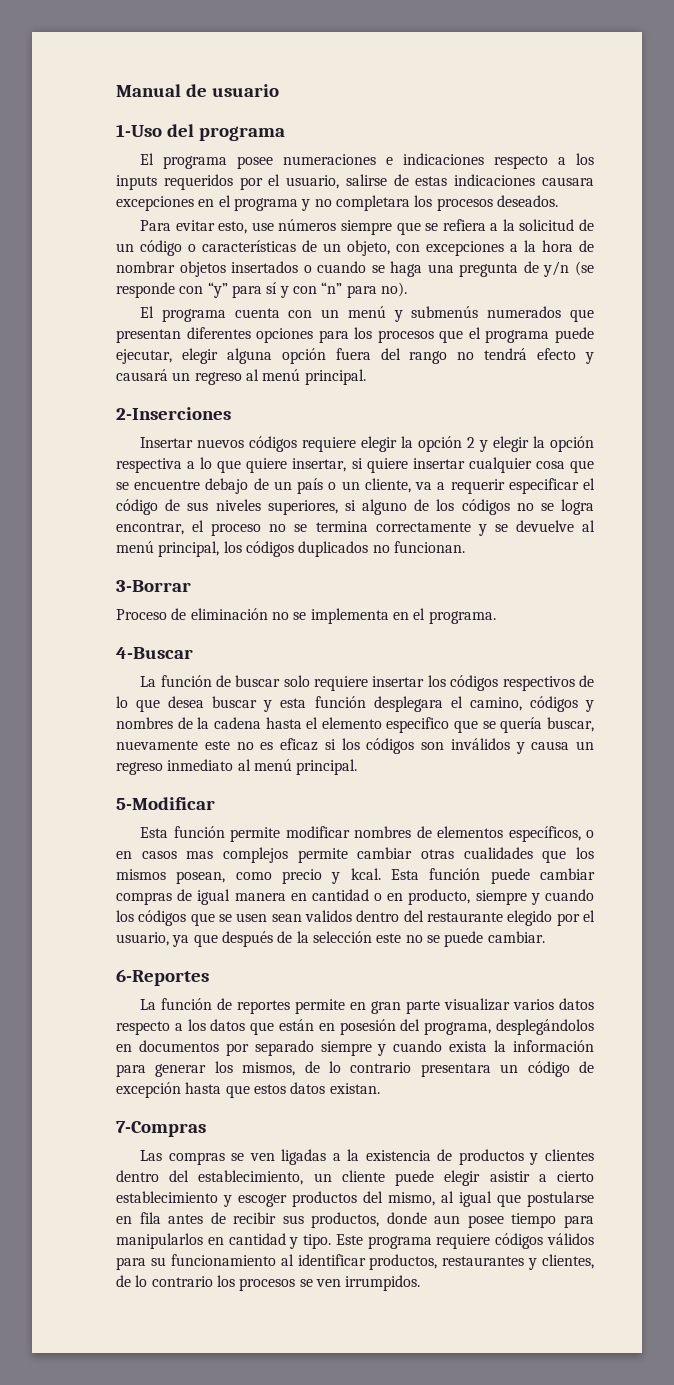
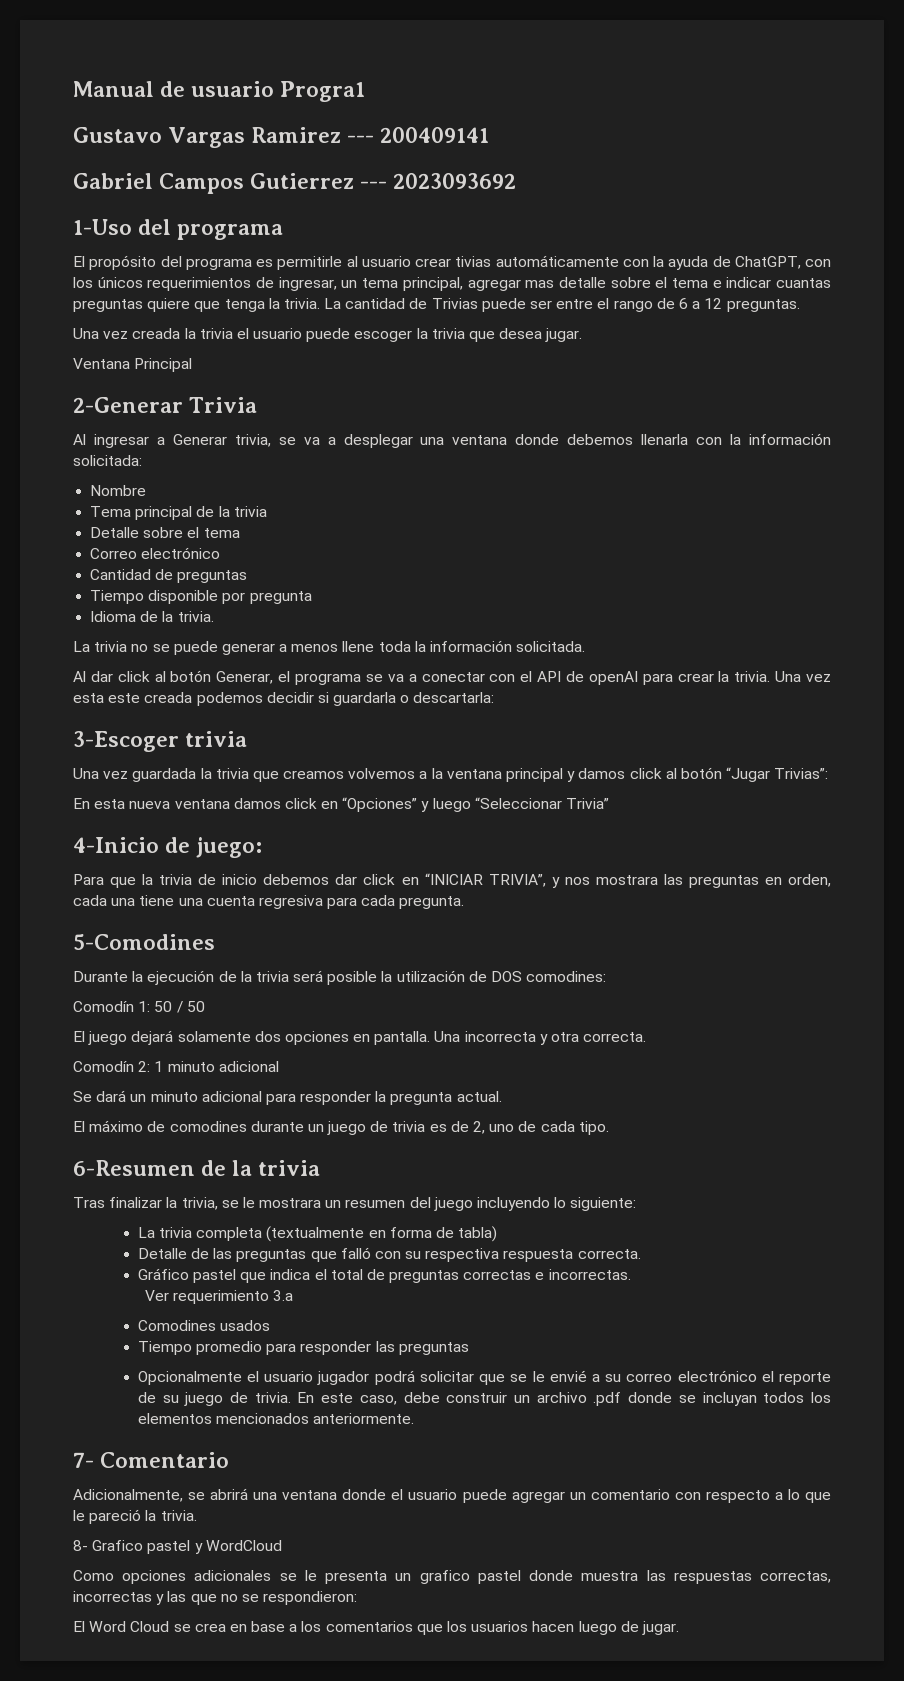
[116,124,285,141] [140,153,594,169] [116,174,594,190] [116,195,558,211] [140,219,594,235] [116,240,594,256] [116,261,595,277] [116,282,407,298] [140,306,595,322] [116,327,594,343] [116,348,594,364] [116,369,366,385] [116,407,231,420] [140,436,595,452] [116,457,594,473] [116,478,595,494] [116,499,595,515] [116,520,595,536] [116,541,465,557] [116,580,191,592] [116,608,496,624] [116,647,193,659] [140,675,595,691] [116,696,595,712] [116,717,594,733] [116,738,594,754] [116,759,358,775] [116,797,215,810] [140,826,594,842] [116,847,594,863] [116,868,595,884] [116,889,594,905] [116,910,595,926] [116,931,545,947] [116,969,209,986] [140,998,594,1014] [116,1019,594,1035] [116,1040,595,1056] [116,1061,594,1077] [116,1082,380,1098] [116,1121,206,1137] [140,1149,594,1165] [116,1170,594,1186] [116,1191,594,1207] [116,1212,595,1228] [116,1233,594,1249] [116,1254,594,1270] [116,1275,421,1291] // 1-Uso del programa // El programa posee numeraciones e indicaciones respecto a los inputs requeridos por el usuario, salirse de estas indicaciones causara excepciones en el programa y no completara los procesos deseados. // Para evitar esto, use números siempre que se refiera a la solicitud de un código o características de un objeto, con excepciones a la hora de nombrar objetos insertados o cuando se haga una pregunta de y/n (se responde con “y” para sí y con “n” para no). // El programa cuenta con un menú y submenús numerados que presentan diferentes opciones para los procesos que el programa puede ejecutar, elegir alguna opción fuera del rango no tendrá efecto y causará un regreso al menú principal. // 2-Inserciones // Insertar nuevos códigos requiere elegir la opción 2 y elegir la opción respectiva a lo que quiere insertar, si quiere insertar cualquier cosa que se encuentre debajo de un país o un cliente, va a requerir especificar el código de sus niveles superiores, si alguno de los códigos no se logra encontrar, el proceso no se termina correctamente y se devuelve al menú principal, los códigos duplicados no funcionan. // 3-Borrar // Proceso de eliminación no se implementa en el programa. // 4-Buscar // La función de buscar solo requiere insertar los códigos respectivos de lo que desea buscar y esta función desplegara el camino, códigos y nombres de la cadena hasta el elemento especifico que se quería buscar, nuevamente este no es eficaz si los códigos son inválidos y causa un regreso inmediato al menú principal. // 5-Modificar // Esta función permite modificar nombres de elementos específicos, o en casos mas complejos permite cambiar otras cualidades que los mismos posean, como precio y kcal. Esta función puede cambiar compras de igual manera en cantidad o en producto, siempre y cuando los códigos que se usen sean validos dentro del restaurante elegido por el usuario, ya que después de la selección este no se puede cambiar. // 6-Reportes // La función de reportes permite en gran parte visualizar varios datos respecto a los datos que están en posesión del programa, desplegándolos en documentos por separado siempre y cuando exista la información para generar los mismos, de lo contrario presentara un código de excepción hasta que estos datos existan. // 7-Compras // Las compras se ven ligadas a la existencia de productos y clientes dentro del establecimiento, un cliente puede elegir asistir a cierto establecimiento y escoger productos del mismo, al igual que postularse en fila antes de recibir sus productos, donde aun posee tiempo para manipularlos en cantidad y tipo. Este programa requiere códigos válidos para su funcionamiento al identificar productos, restaurantes y clientes, de lo contrario los procesos se ven irrumpidos. -> [280,81,366,102] [73,127,490,148] [73,173,517,194] [73,219,284,240] [73,255,831,270] [73,277,831,291] [73,298,800,312] [73,328,583,342] [73,358,193,372] [73,397,258,413] [73,433,831,448] [73,455,142,466] [90,485,147,496] [90,506,267,520] [90,527,240,538] [90,547,221,559] [90,569,248,583] [90,590,312,604] [90,611,214,622] [73,640,586,655] [73,670,832,685] [73,692,495,706] [73,731,248,752] [73,767,829,782] [73,797,610,812] [73,837,263,858] [73,873,831,888] [73,895,465,909] [73,934,215,950] [73,970,607,985] [73,1001,205,1013] [73,1030,647,1045] [73,1061,279,1072] [73,1090,502,1105] [73,1120,609,1135] [73,1160,321,1176] [73,1197,637,1211] [137,1226,498,1242] [137,1247,641,1262] [137,1268,631,1283] [144,1290,294,1304] [137,1320,270,1331] [137,1341,469,1355] [137,1370,831,1385] [137,1392,832,1406] [137,1413,415,1424] [73,1452,230,1468] [73,1488,831,1503] [73,1509,197,1524] [73,1540,282,1554] [73,1570,832,1584] [73,1591,358,1605] [73,1621,679,1635] Progra1 // Gustavo Vargas Ramirez --- 200409141 // Gabriel Campos Gutierrez --- 2023093692 // 1-Uso del programa // El propósito del programa es permitirle al usuario crear tivias automáticamente con la ayuda de ChatGPT, con los únicos requerimientos de ingresar, un tema principal, agregar mas detalle sobre el tema e indicar cuantas preguntas quiere que tenga la trivia. La cantidad de Trivias puede ser entre el rango de 6 a 12 preguntas. // Una vez creada la trivia el usuario puede escoger la trivia que desea jugar. // Ventana Principal // 2-Generar Trivia // Al ingresar a Generar trivia, se va a desplegar una ventana donde debemos llenarla con la información solicitada: // Nombre // Tema principal de la trivia // Detalle sobre el tema // Correo electrónico // Cantidad de preguntas // Tiempo disponible por pregunta // Idioma de la trivia. // La trivia no se puede generar a menos llene toda la información solicitada. // Al dar click al botón Generar, el programa se va a conectar con el API de openAI para crear la trivia. Una vez esta este creada podemos decidir si guardarla o descartarla: // 3-Escoger trivia // Una vez guardada la trivia que creamos volvemos a la ventana principal y damos click al botón “Jugar Trivias”: // En esta nueva ventana damos click en “Opciones” y luego “Seleccionar Trivia” // 4-Inicio de juego: // Para que la trivia de inicio debemos dar click en “INICIAR TRIVIA”, y nos mostrara las preguntas en orden, cada una tiene una cuenta regresiva para cada pregunta. // 5-Comodines // Durante la ejecución de la trivia será posible la utilización de DOS comodines: // Comodín 1: 50 / 50 // El juego dejará solamente dos opciones en pantalla. Una incorrecta y otra correcta. // Comodín 2: 1 minuto adicional // Se dará un minuto adicional para responder la pregunta actual. // El máximo de comodines durante un juego de trivia es de 2, uno de cada tipo. // 6-Resumen de la trivia // Tras finalizar la trivia, se le mostrara un resumen del juego incluyendo lo siguiente: // La trivia completa (textualmente en forma de tabla) // Detalle de las preguntas que falló con su respectiva respuesta correcta. // Gráfico pastel que indica el total de preguntas correctas e incorrectas. // Ver requerimiento 3.a // Comodines usados // Tiempo promedio para responder las preguntas // Opcionalmente el usuario jugador podrá solicitar que se le envié a su correo electrónico el reporte de su juego de trivia. En este caso, debe construir un archivo .pdf donde se incluyan todos los elementos mencionados anteriormente. // 7- Comentario // Adicionalmente, se abrirá una ventana donde el usuario puede agregar un comentario con respecto a lo que le pareció la trivia. // 8- Grafico pastel y WordCloud // Como opciones adicionales se le presenta un grafico pastel donde muestra las respuestas correctas, incorrectas y las que no se respondieron: // El Word Cloud se crea en base a los comentarios que los usuarios hacen luego de jugar.

